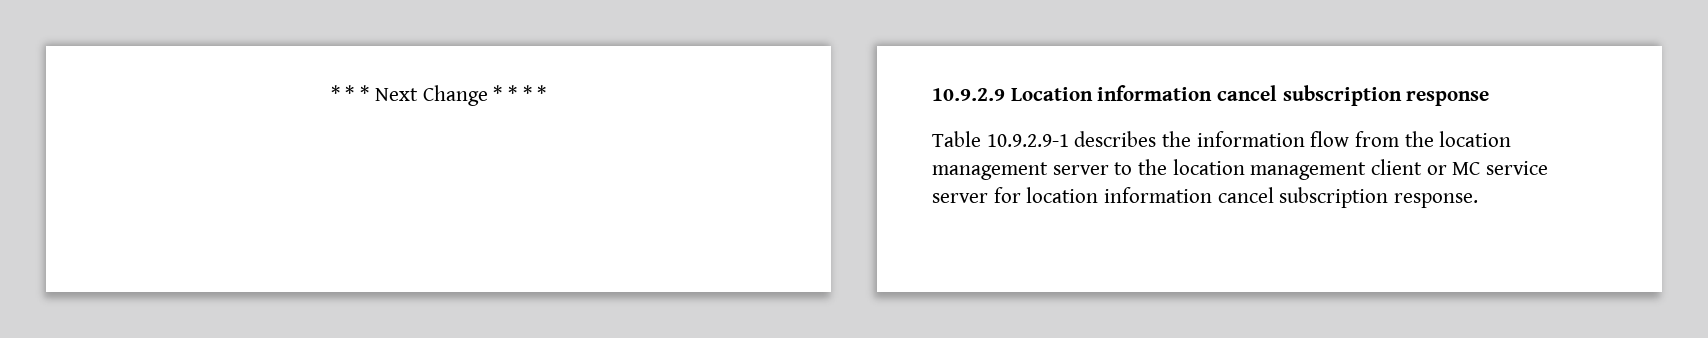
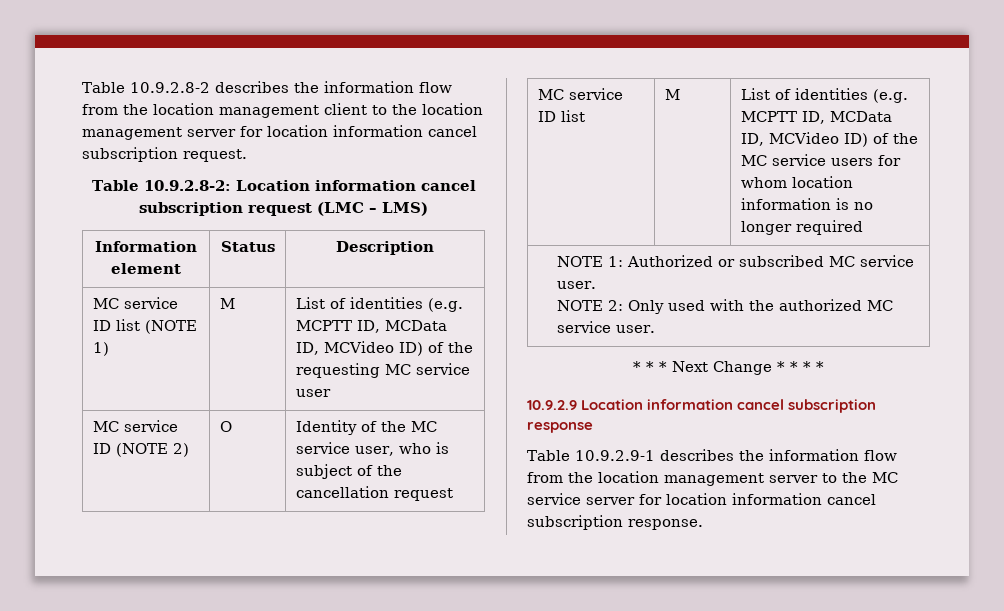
(330, 93) none -> [82,81,452,93] [82,103,483,118] [82,125,477,140] [82,147,247,162] [91,180,476,191] [139,202,428,216] [95,241,197,252] [111,263,181,274] [220,241,275,252] [336,241,434,255] [92,297,178,309] [92,319,197,334] [92,342,109,356] [219,298,235,309] [295,297,463,312] [295,320,447,333] [295,341,473,356] [295,363,470,378] [295,389,331,397] [92,420,178,432] [92,443,189,457] [219,421,232,432] [295,420,437,435] [295,442,449,456] [295,464,402,479] [295,486,453,501] [537,88,623,100] [537,110,585,122] [664,89,680,100] [740,88,908,103] [740,111,892,124] [740,132,918,147] [740,154,901,166] [740,176,853,188] [740,198,873,210] [740,220,863,235] [557,255,915,267] [557,281,597,289] [557,299,894,314] [557,321,656,333] Table 10.9.2.8-2 describes the information flow from the location management client to the location management server for location information cancel subscription request. // Table 10.9.2.8-2: Location information cancel subscription request (LMC – LMS) // Information element | Status | Description // MC service ID list (NOTE 1) | M | List of identities (e.g. MCPTT ID, MCData ID, MCVideo ID) of the requesting MC service user // MC service ID (NOTE 2) | O | Identity of the MC service user, who is subject of the cancellation request // MC service ID list | M | List of identities (e.g. MCPTT ID, MCData ID, MCVideo ID) of the MC service users for whom location information is no longer required // NOTE 1: Authorized or subscribed MC service user. // NOTE 2: Only used with the authorized MC service user. //
[1172,159,1447,180] location management client or -> (867, 477) none

